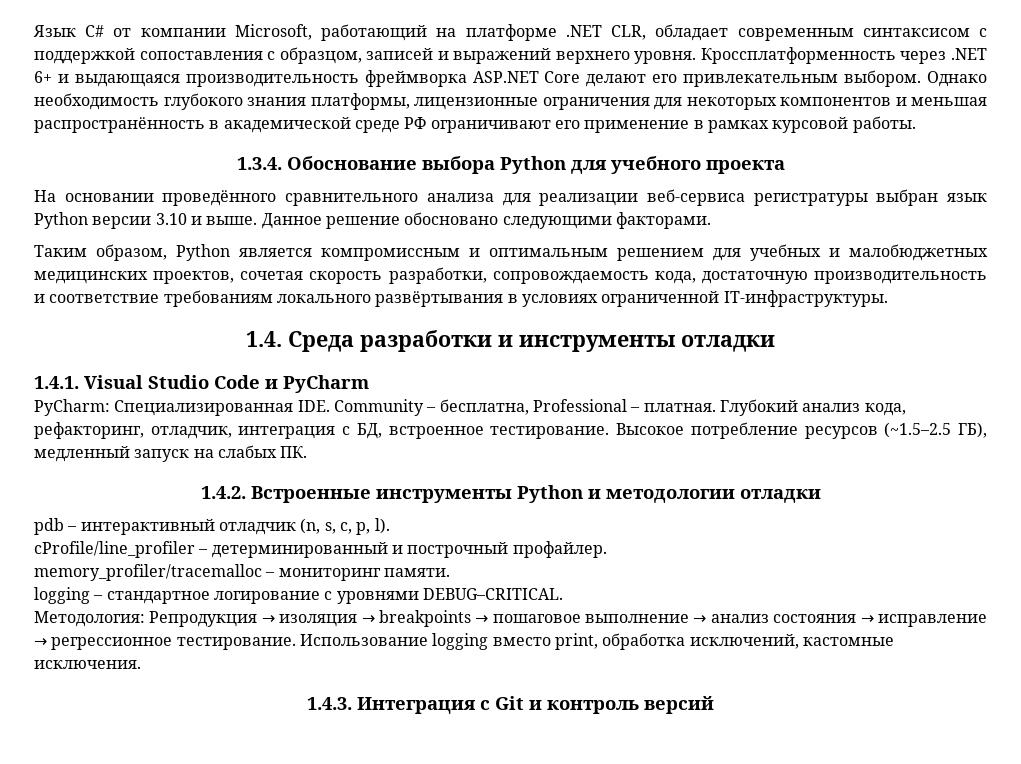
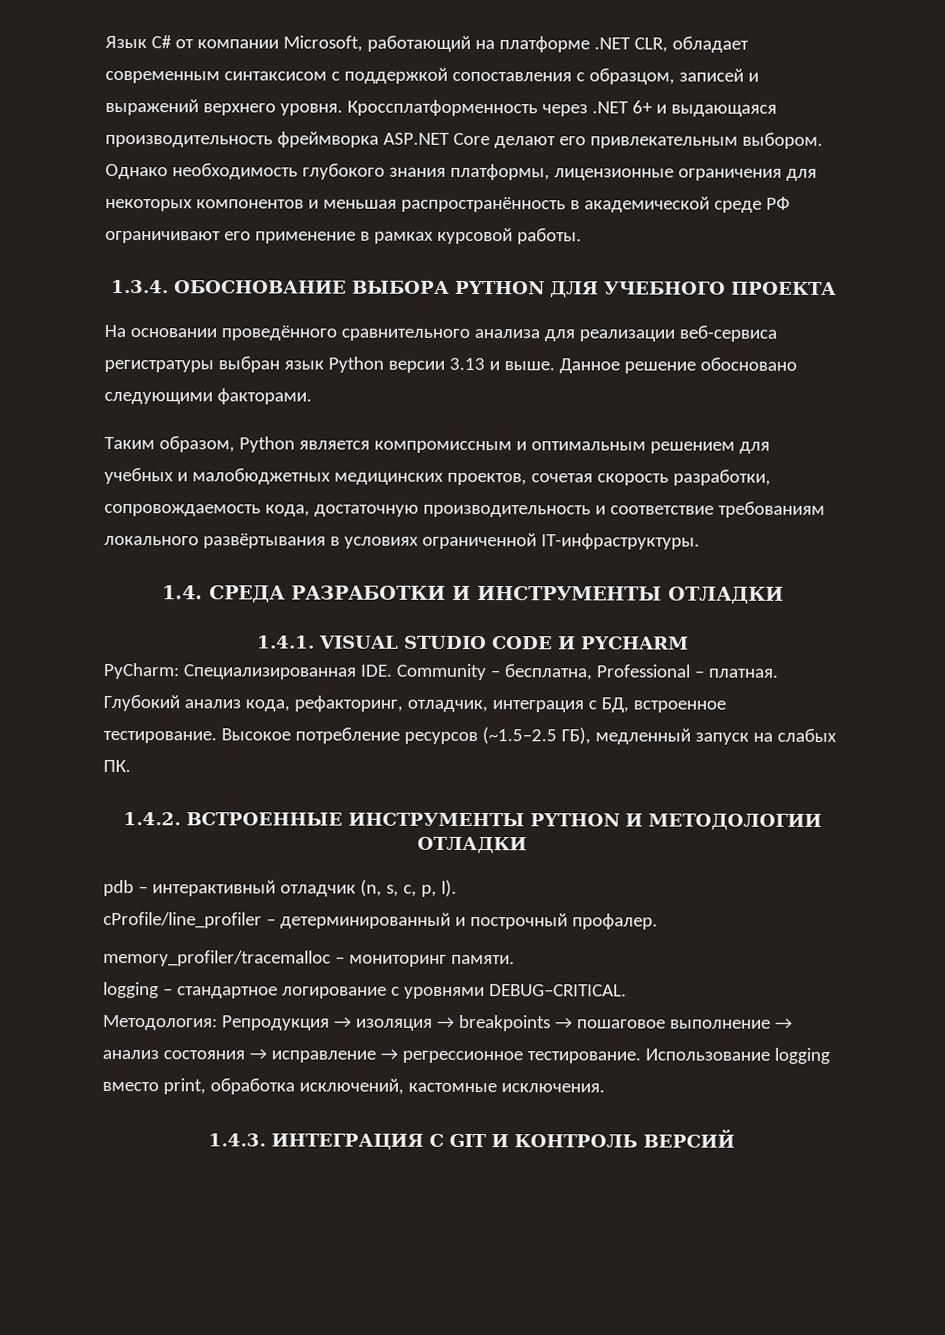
[286,156,785,174] Обоснование выбора Python для учебного проекта -> [174,280,837,298] ОБОСНОВАНИЕ ВЫБОРА PYTHON ДЛЯ УЧЕБНОГО ПРОЕКТА
[155,213,187,225] 3.10 -> [448,357,485,371] 3.13
[288,330,775,352] [34,375,369,393] Среда разработки и инструменты отладки // 1.4.1. Visual Studio Code и PyCharm -> [209,585,784,604] [257,635,689,650] СРЕДА РАЗРАБОТКИ И ИНСТРУМЕНТЫ ОТЛАДКИ // 1.4.1. VISUAL STUDIO CODE И PYCHARM
[250,485,821,503] Встроенные инструменты Python и методологии отладки -> [185,812,822,830] [417,836,527,854] ВСТРОЕННЫЕ ИНСТРУМЕНТЫ PYTHON И МЕТОДОЛОГИИ ОТЛАДКИ
[512,541,607,558] профайлер. -> [571,913,658,930] профалер.
[357,696,714,714] Интеграция с Git и контроль версий -> [270,1129,735,1150] ИНТЕГРАЦИЯ С GIT И КОНТРОЛЬ ВЕРСИЙ

